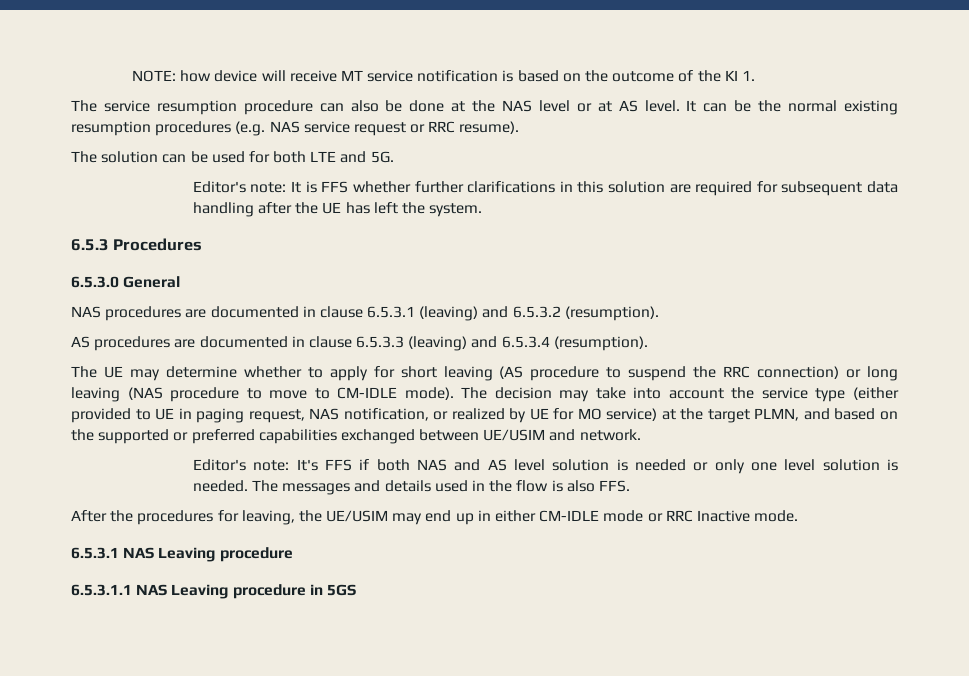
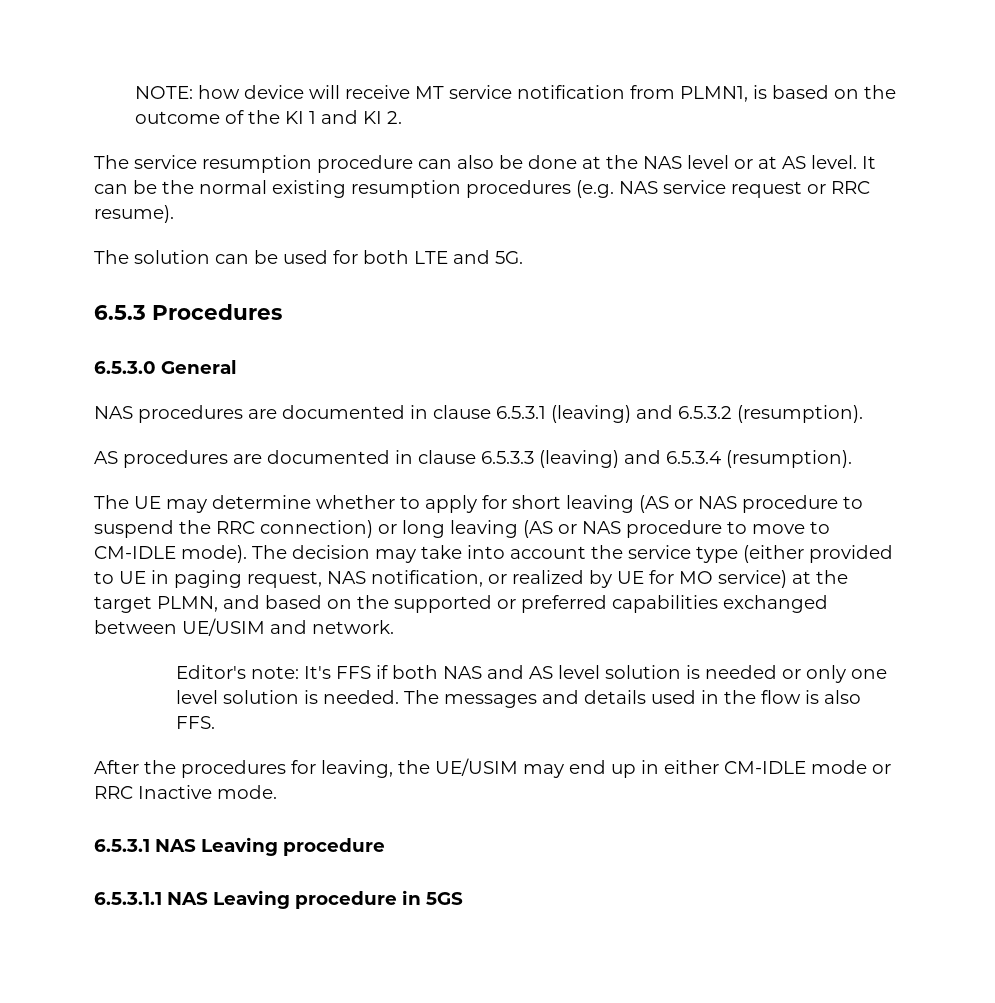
(499, 76) none -> [629,85,748,102] from PLMN1,
[741,70,755,81] 1. -> [308,110,402,124] 1 and KI 2.
[192,181,899,196] [192,202,483,217] // Editor's note: It is FFS whether further clarifications in this solution are required for subsequent data handling after the UE has left the system. -> (523, 257) none
(524, 372) none -> [674,496,737,509] or NAS
[127,387,163,400] (NAS -> [523,520,621,538] (AS or NAS

